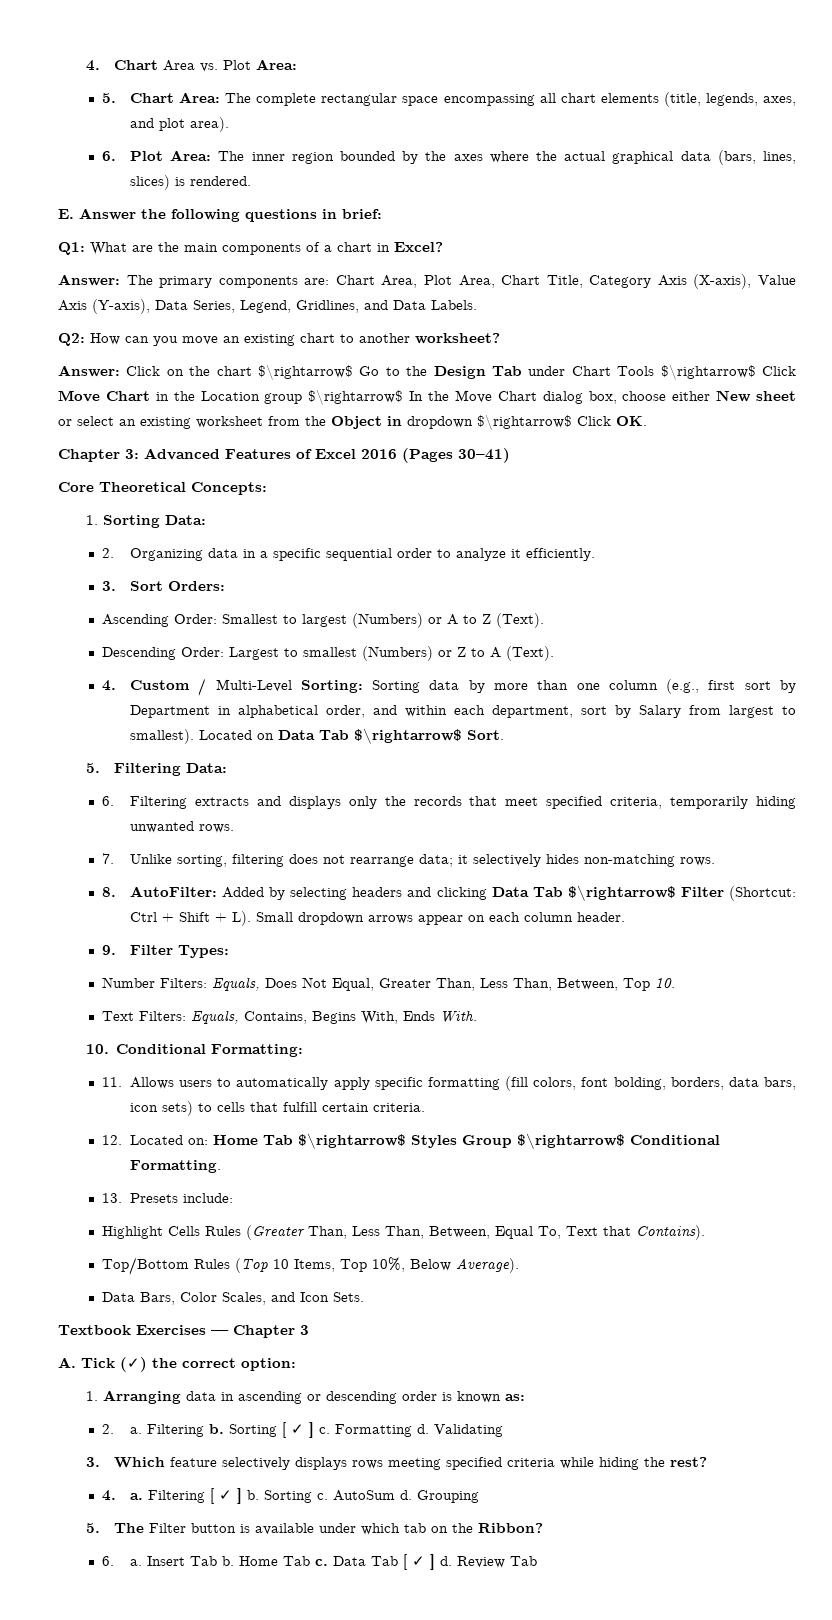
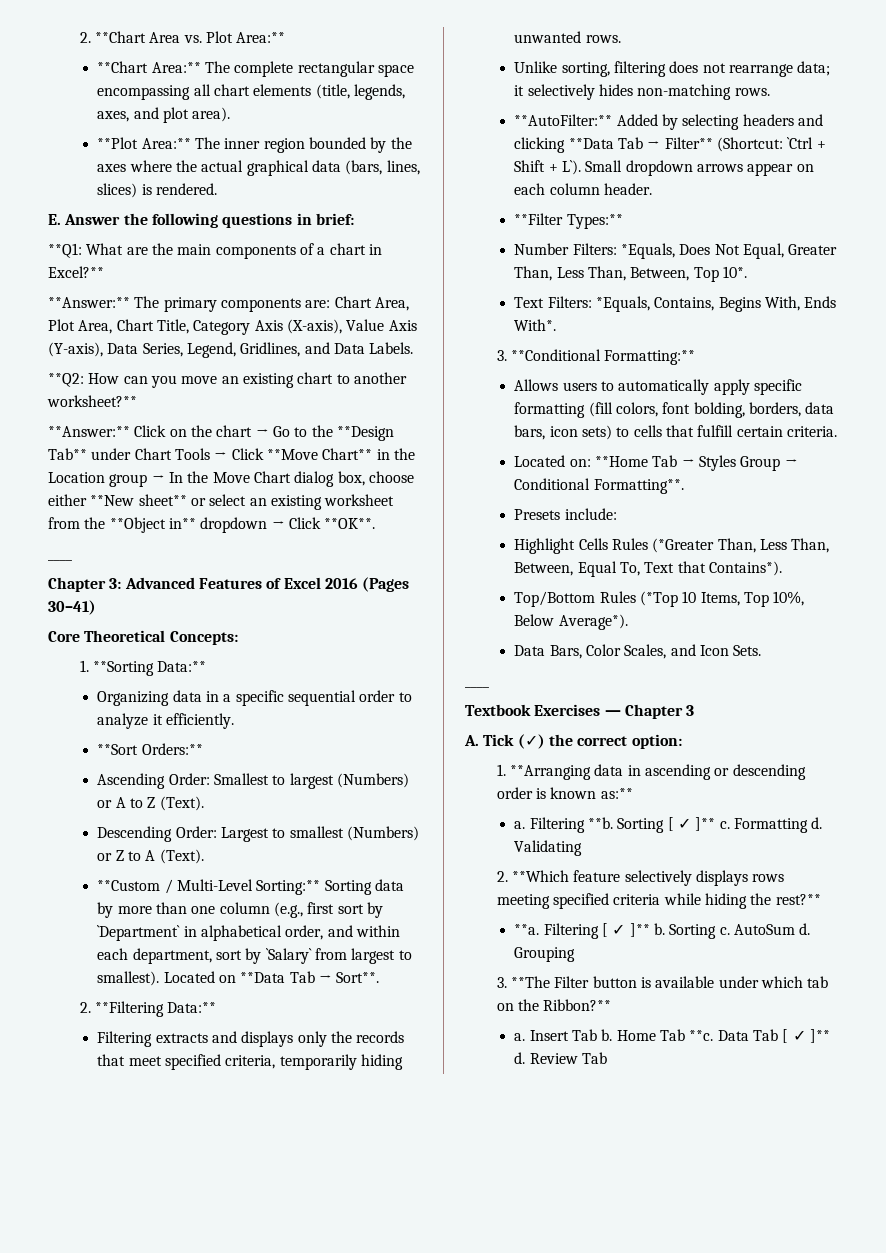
[86,60,159,71] 4. Chart -> [79,31,147,43] 2. **Chart
[256,59,298,70] [101,92,221,103] Area: // 5. Chart Area: -> [236,32,286,43] [97,61,201,73] Area:** // **Chart Area:**
[101,150,212,161] 6. Plot Area: -> [97,137,191,149] **Plot Area:**
[58,242,85,255] Q1: -> [48,243,82,258] **Q1:
[394,242,443,252] [58,274,120,286] Excel? // Answer: -> [48,266,104,278] [48,297,130,308] Excel?** // **Answer:**
[58,333,85,346] Q2: -> [48,373,84,387] **Q2:
[415,333,500,344] [58,365,120,377] worksheet? // Answer: -> [47,395,137,407] [48,426,130,437] worksheet?** // **Answer:**
[258,364,353,380] $\rightarrow$ -> [255,429,269,437] →
[433,366,522,379] Design Tab -> [336,426,394,441] [48,448,87,460] **Design Tab**
[660,364,796,380] [58,390,150,402] $\rightarrow$ Click Move Chart -> [214,448,373,460] → Click **Move Chart**
[308,389,404,405] $\rightarrow$ -> [151,475,165,483] →
[716,390,796,402] New sheet -> [90,494,187,506] **New sheet**
[331,414,647,430] Object in dropdown $\rightarrow$ Click OK. -> [109,517,376,533] [48,559,72,561] **Object in** dropdown → Click **OK**. // ____
[103,515,207,528] [101,548,114,558] Sorting Data: // 2. -> [93,661,207,676] **Sorting Data:** //
[101,581,225,591] 3. Sort Orders: -> [97,743,203,755] **Sort Orders:**
[101,680,190,691] 4. Custom -> [97,880,161,891] **Custom
[300,680,363,693] Sorting: -> [256,880,321,895] Sorting:**
[129,705,210,718] Department -> [97,925,181,941] `Department`
[638,705,681,718] Salary -> [265,948,312,964] `Salary`
[277,728,504,744] [86,763,228,776] [101,796,114,806] Data Tab $\rightarrow$ Sort. // 5. Filtering Data: // 6. -> [240,971,380,983] [79,1001,217,1017] **Data Tab → Sort**. // 2. **Filtering Data:** //
[101,853,114,864] 7. -> (621, 39) none
[101,886,217,897] 8. AutoFilter: -> [514,114,613,126] **AutoFilter:**
[491,885,796,901] [129,912,157,922] Data Tab $\rightarrow$ Filter (Shortcut: Ctrl -> [568,137,814,152] **Data Tab → Filter** (Shortcut: `Ctrl
[231,911,251,926] L). -> [562,160,582,175] L`).
[101,945,229,958] 9. Filter Types: -> [514,213,623,229] **Filter Types:**
[211,977,260,991] Equals, -> [621,243,676,259] *Equals,
[654,978,675,988] 10. -> [722,266,747,278] 10*.
[190,1010,239,1024] Equals, -> [596,296,651,312] *Equals,
[439,1010,477,1022] [86,1044,304,1057] [101,1077,122,1087] With. // 10. Conditional Formatting: // 11. -> [514,319,557,331] [496,349,696,365] With*. // 3. **Conditional Formatting:** //
[101,1135,122,1145] 12. -> (837, 431) none
[212,1133,720,1149] [129,1160,221,1173] [101,1193,122,1203] Home Tab $\rightarrow$ Styles Group $\rightarrow$ Conditional Formatting. // 13. -> [595,455,798,471] [514,478,684,494] **Home Tab → Styles Group → Conditional Formatting**. //
[245,1225,305,1240] (Greater -> [652,538,715,553] (*Greater
[635,1225,705,1240] Contains). -> [708,561,782,576] Contains*).
[234,1258,268,1273] (Top -> [640,591,679,607] (*Top
[455,1258,519,1273] Average). -> [558,614,628,630] Average*).
(364, 1297) none -> [465,686,489,688] // ____
[103,1390,182,1404] Arranging -> [510,765,592,780] **Arranging
[505,1394,526,1401] [101,1424,224,1437] as: // 2. a. Filtering b. -> [600,788,633,799] [514,817,614,833] as:** // a. Filtering **b.
[308,1422,314,1438] ] -> [695,817,716,831] ]**
[86,1457,166,1468] 3. Which -> [496,870,570,882] 2. **Which
[670,1457,708,1467] [101,1490,143,1501] rest? // 4. a. -> [775,894,821,905] [514,924,540,935] rest?** // **a.
[236,1488,242,1504] ] -> [629,923,650,937] ]**
[86,1523,145,1533] 5. The -> [496,976,551,988] 3. **The
[478,1523,544,1533] [101,1556,114,1566] Ribbon? // 6. -> [543,999,612,1011] Ribbon?** //
[314,1559,328,1566] c. -> [689,1030,714,1041] **c.
[429,1554,435,1570] ] -> [809,1029,830,1043] ]**

